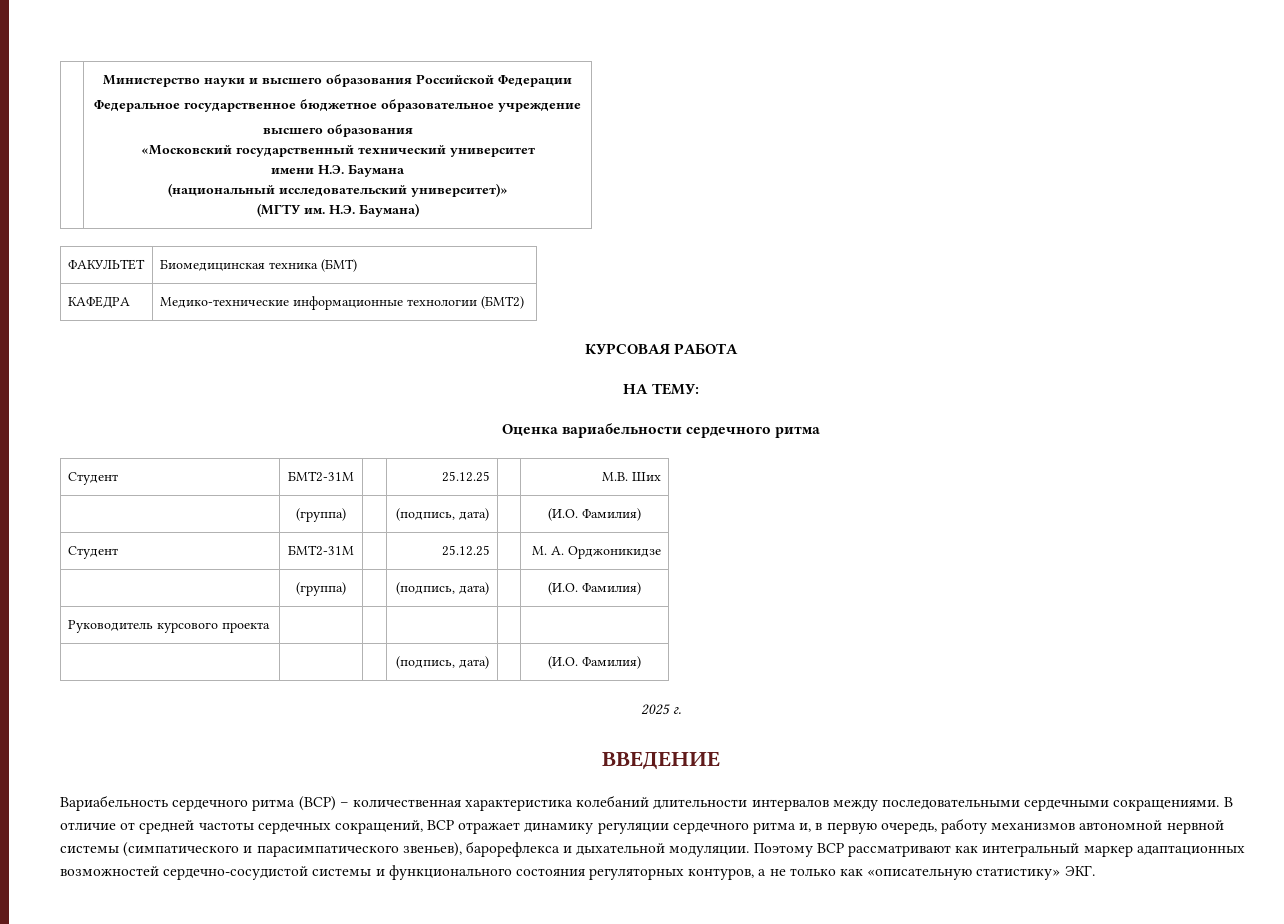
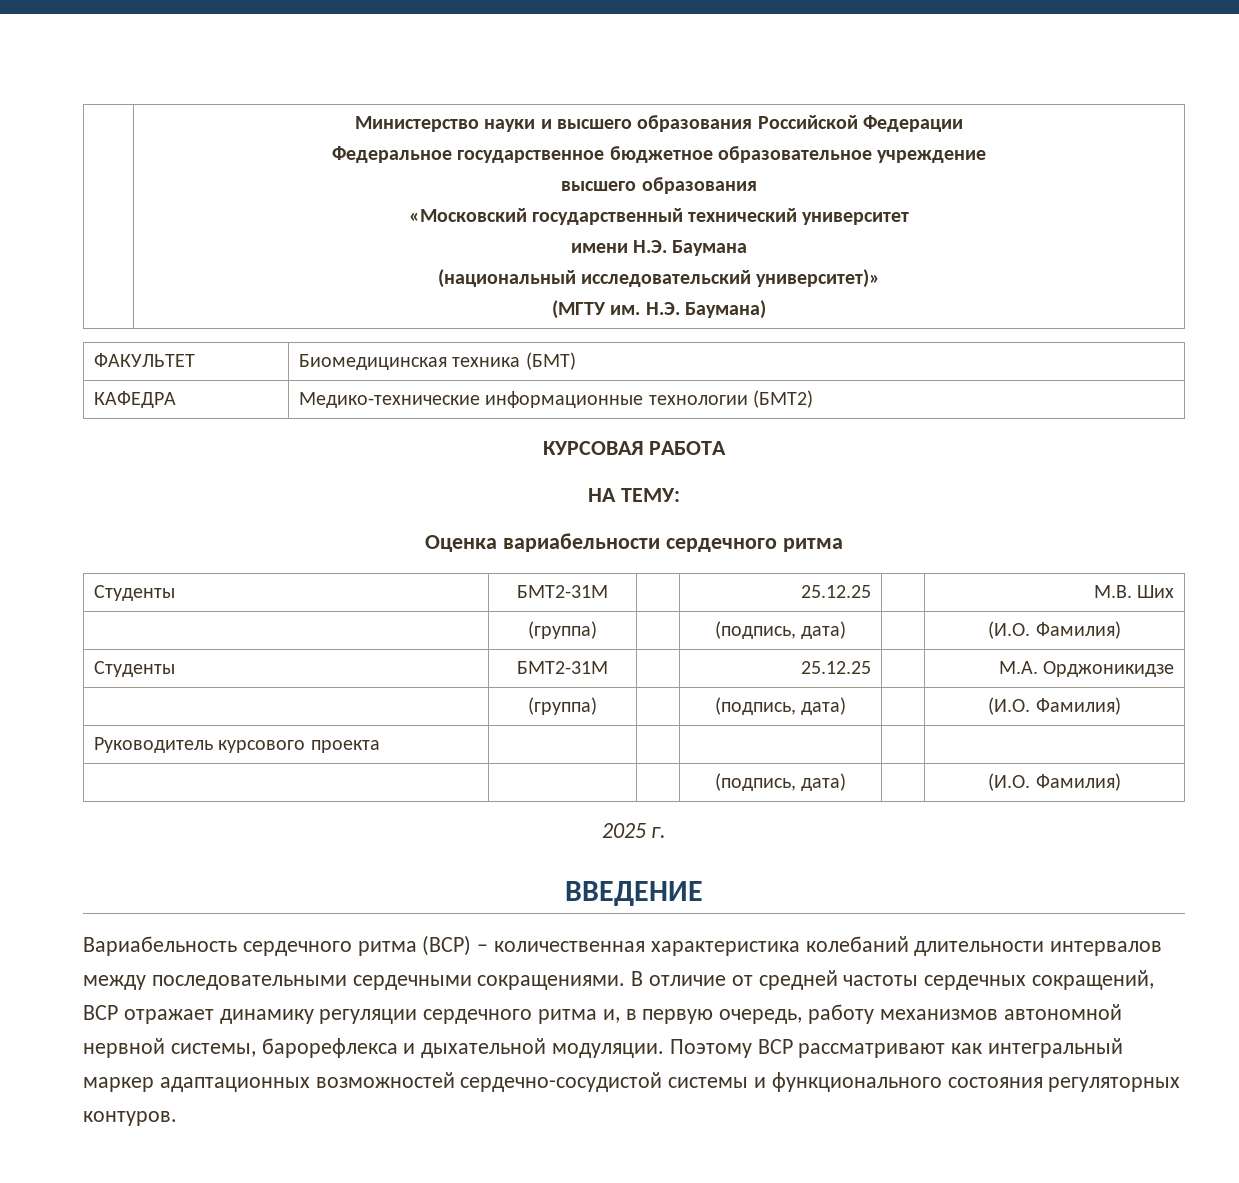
[67,472,118,485] Студент -> [93,585,175,601] Студенты
[67,546,118,559] [288,545,354,556] [442,545,491,556] [532,546,565,555] Студент | БМТ2-31М | | 25.12.25 | | М. А. -> [93,661,175,677] [517,661,608,674] [801,661,872,674] [998,661,1038,674] Студенты | БМТ2-31М | | 25.12.25 | | М.А.
[60,842,462,857] системы (симпатического и парасимпатического звеньев), -> [170,1043,256,1057] системы,
[688,866,1095,880] контуров, а не только как «описательную статистику» ЭКГ. -> [83,1111,177,1126] контуров.

